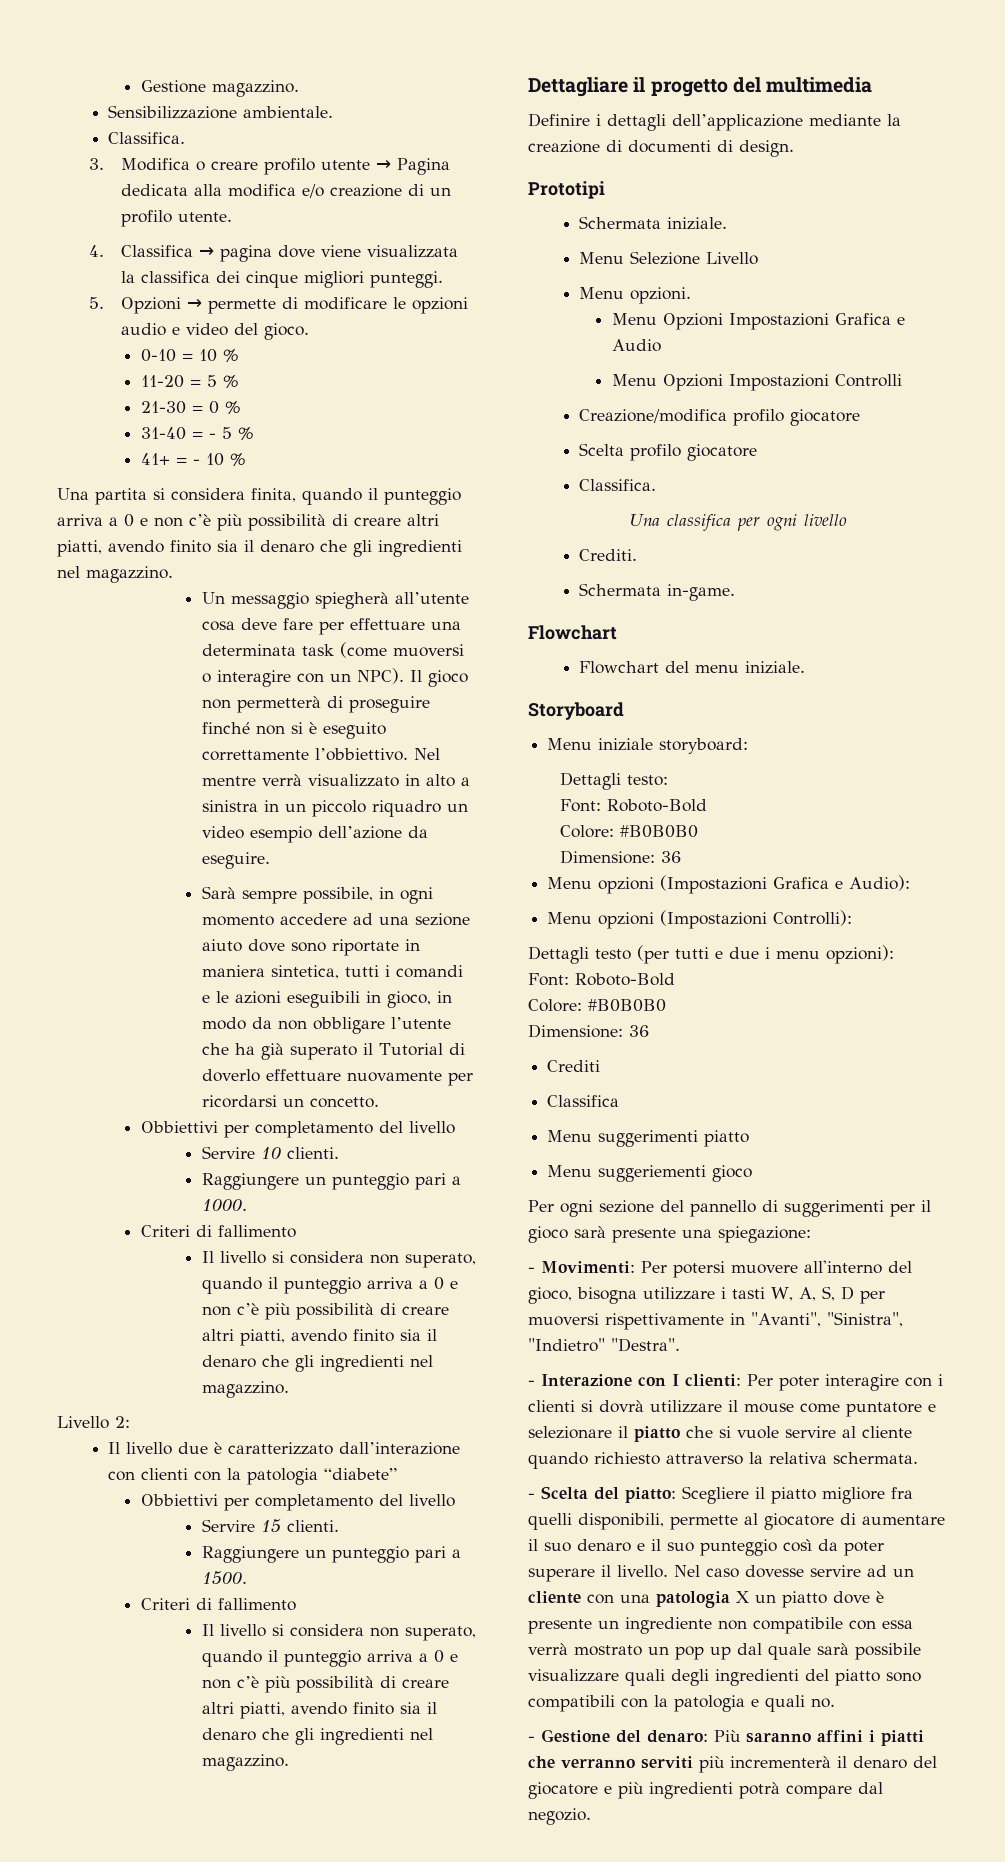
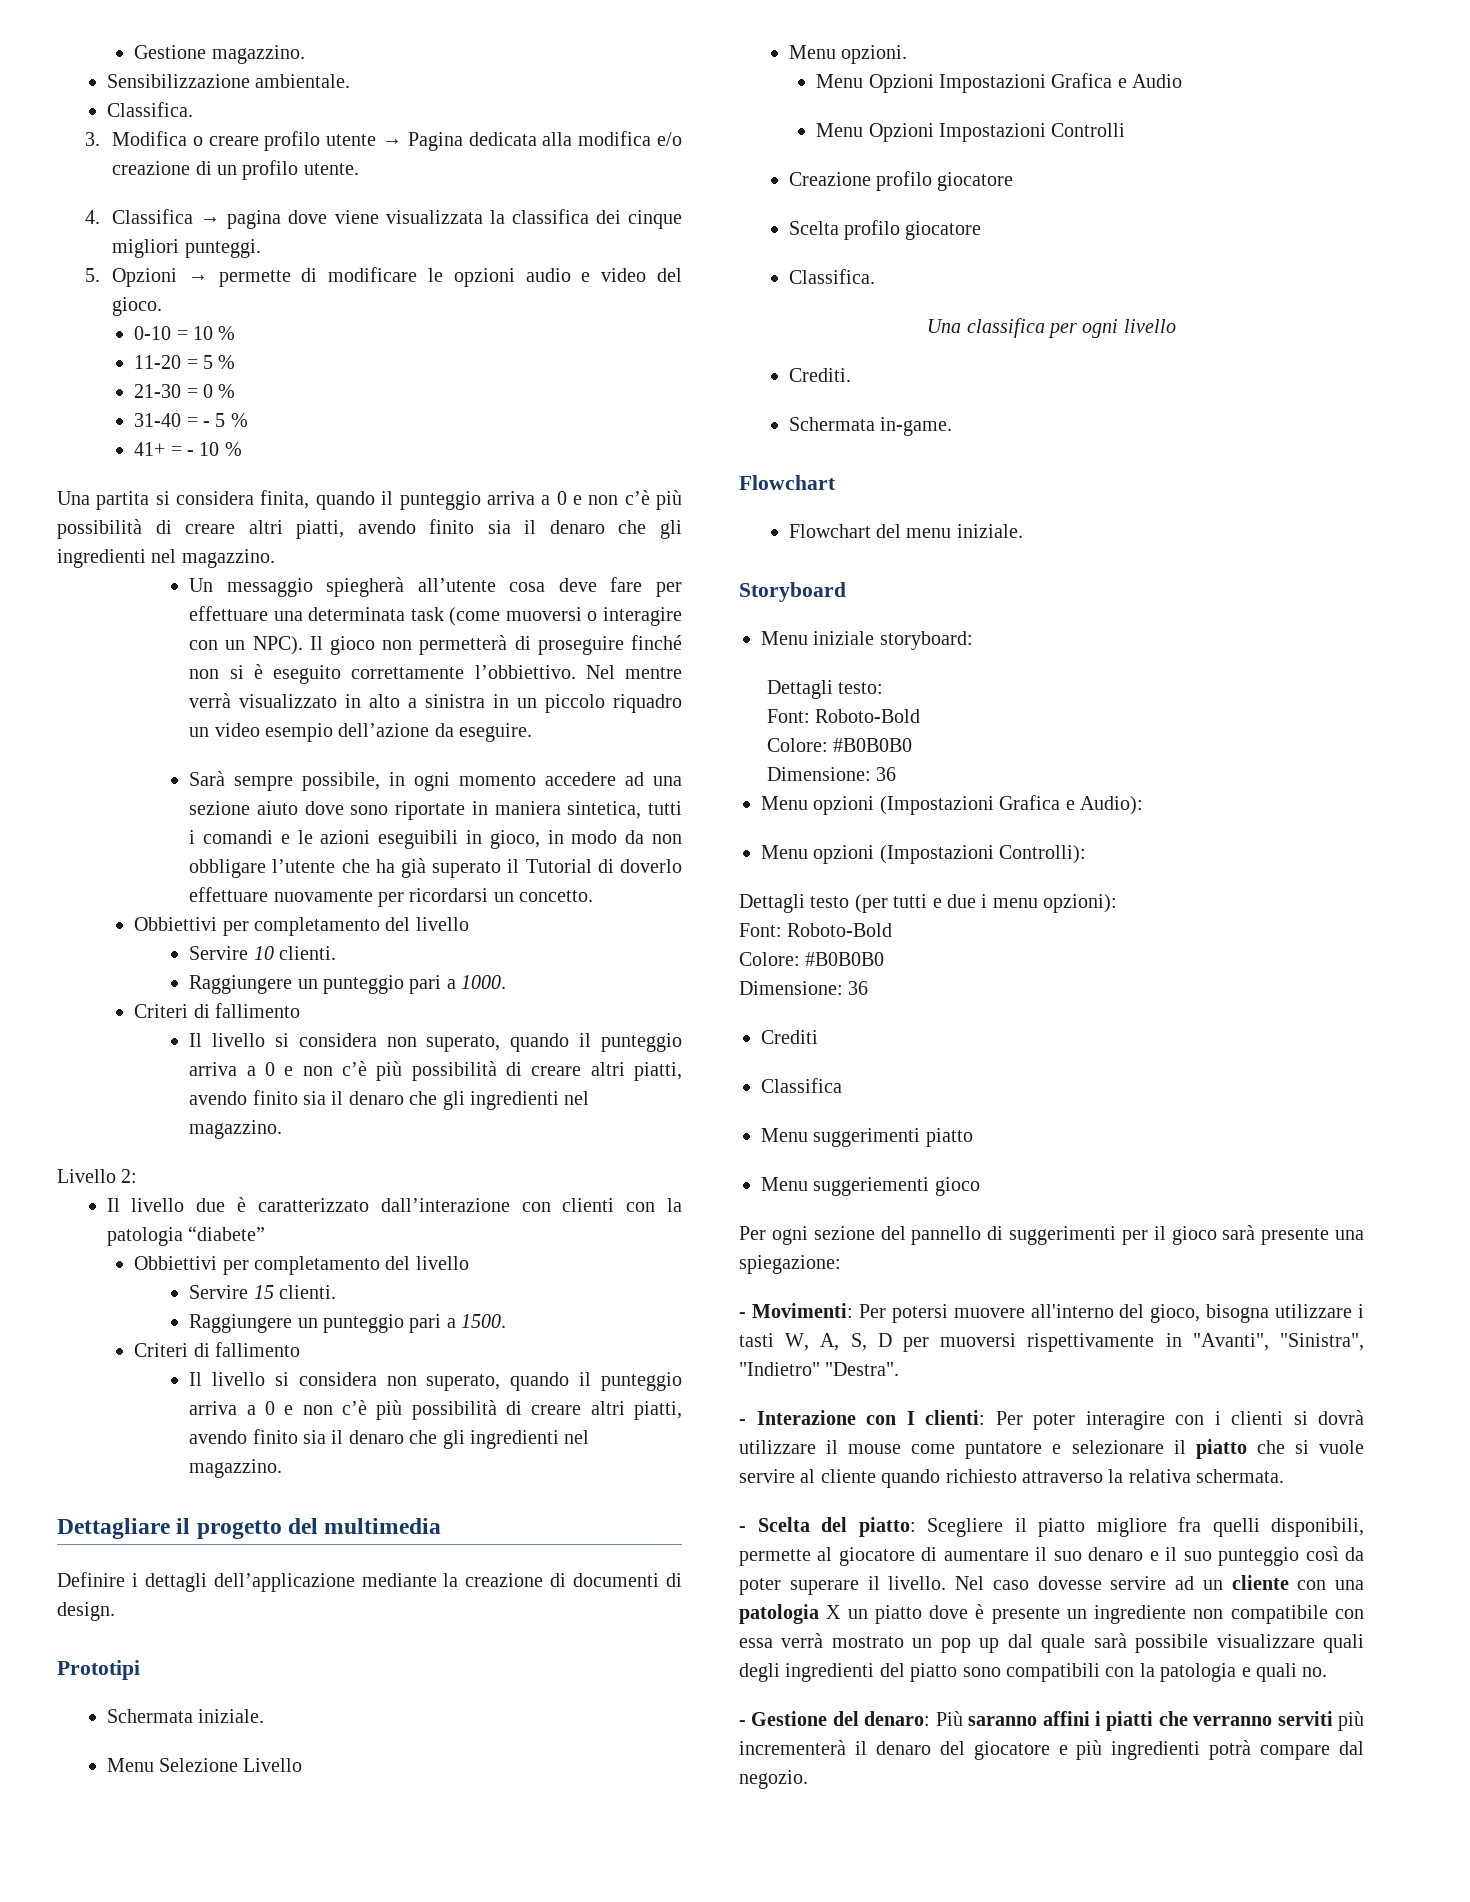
[579,409,728,423] Creazione/modifica -> [788,172,871,186] Creazione

